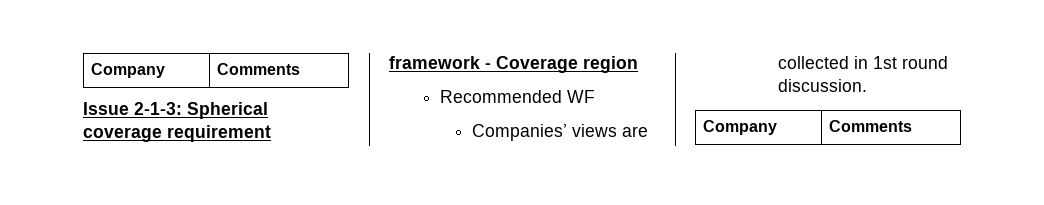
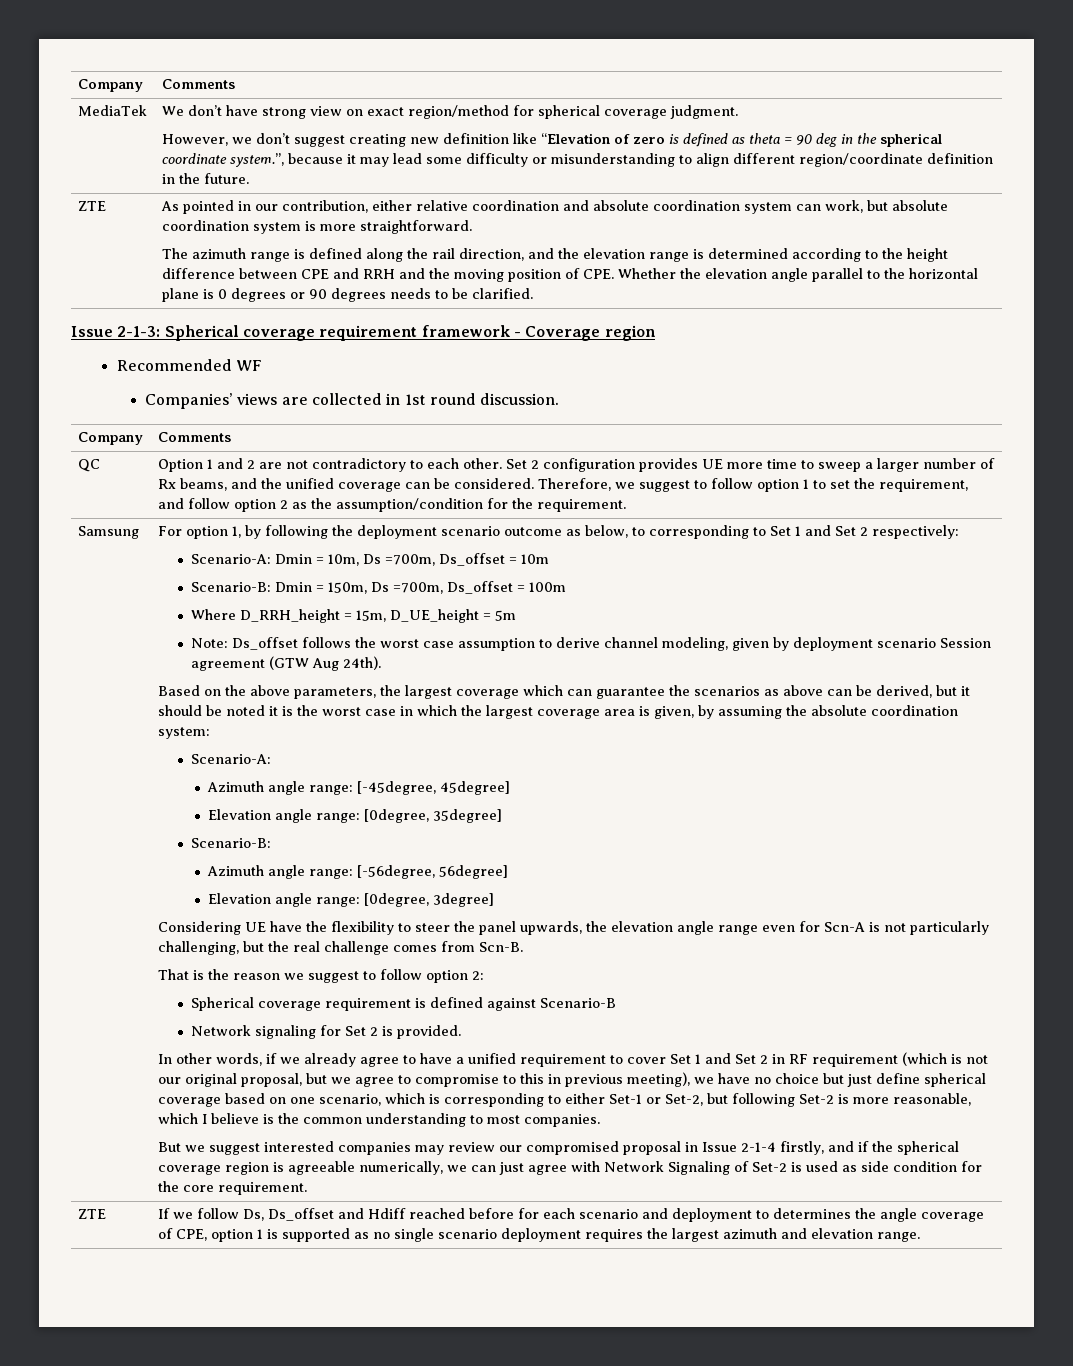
[90,63,165,78] [216,63,300,75] Company | Comments -> [78,79,144,92] [162,79,236,89] [78,105,148,116] [162,105,739,119] [162,133,943,147] [162,153,994,167] [162,173,250,184] [78,201,107,211] [161,200,949,214] [162,220,473,234] [162,248,949,262] [162,268,979,282] [162,288,534,302] Company | Comments // MediaTek | We don’t have strong view on exact region/method for spherical coverage judgment. // However, we don’t suggest creating new definition like “Elevation of zero is defined as theta = 90 deg in the spherical coordinate system.”, because it may lead some difficulty or misunderstanding to align different region/coordinate definition in the future. // ZTE | As pointed in our contribution, either relative coordination and absolute coordination system can work, but absolute coordination system is more straightforward. // The azimuth range is defined along the rail direction, and the elevation range is determined according to the height difference between CPE and RRH and the moving position of CPE. Whether the elevation angle parallel to the horizontal plane is 0 degrees or 90 degrees needs to be clarified.
(912, 126) none -> [78,459,101,472] [158,458,996,472] [158,478,969,492] [158,498,627,512] [78,526,140,539] [158,525,960,539] [191,553,550,566] [191,581,567,594] [191,609,517,623] [191,637,992,651] [191,656,382,671] [158,685,971,699] [158,705,959,719] [158,727,211,739] [191,754,272,764] [207,781,511,795] [208,809,503,823] [191,838,272,848] [207,865,509,879] [208,893,495,907] [158,921,990,935] [158,941,524,955] [158,969,485,983] [191,997,617,1011] [191,1025,462,1039] [158,1052,989,1067] [158,1072,987,1087] [158,1093,972,1107] [158,1113,601,1127] [158,1141,960,1155] [158,1161,983,1175] [158,1181,308,1195] [78,1209,107,1219] [158,1208,985,1222] [158,1228,921,1242] // QC | Option 1 and 2 are not contradictory to each other. Set 2 configuration provides UE more time to sweep a larger number of Rx beams, and the unified coverage can be considered. Therefore, we suggest to follow option 1 to set the requirement, and follow option 2 as the assumption/condition for the requirement. // Samsung | For option 1, by following the deployment scenario outcome as below, to corresponding to Set 1 and Set 2 respectively: // Scenario-A: Dmin = 10m, Ds =700m, Ds_offset = 10m // Scenario-B: Dmin = 150m, Ds =700m, Ds_offset = 100m // Where D_RRH_height = 15m, D_UE_height = 5m // Note: Ds_offset follows the worst case assumption to derive channel modeling, given by deployment scenario Session agreement (GTW Aug 24th). // Based on the above parameters, the largest coverage which can guarantee the scenarios as above can be derived, but it should be noted it is the worst case in which the largest coverage area is given, by assuming the absolute coordination system: // Scenario-A: // Azimuth angle range: [-45degree, 45degree] // Elevation angle range: [0degree, 35degree] // Scenario-B: // Azimuth angle range: [-56degree, 56degree] // Elevation angle range: [0degree, 3degree] // Considering UE have the flexibility to steer the panel upwards, the elevation angle range even for Scn-A is not particularly challenging, but the real challenge comes from Scn-B. // That is the reason we suggest to follow option 2: // Spherical coverage requirement is defined against Scenario-B // Network signaling for Set 2 is provided. // In other words, if we already agree to have a unified requirement to cover Set 1 and Set 2 in RF requirement (which is not our original proposal, but we agree to compromise to this in previous meeting), we have no choice but just define spherical coverage based on one scenario, which is corresponding to either Set-1 or Set-2, but following Set-2 is more reasonable, which I believe is the common understanding to most companies. // But we suggest interested companies may review our compromised proposal in Issue 2-1-4 firstly, and if the spherical coverage region is agreeable numerically, we can just agree with Network Signaling of Set-2 is used as side condition for the core requirement. // ZTE | If we follow Ds, Ds_offset and Hdiff reached before for each scenario and deployment to determines the angle coverage of CPE, option 1 is supported as no single scenario deployment requires the largest azimuth and elevation range.

